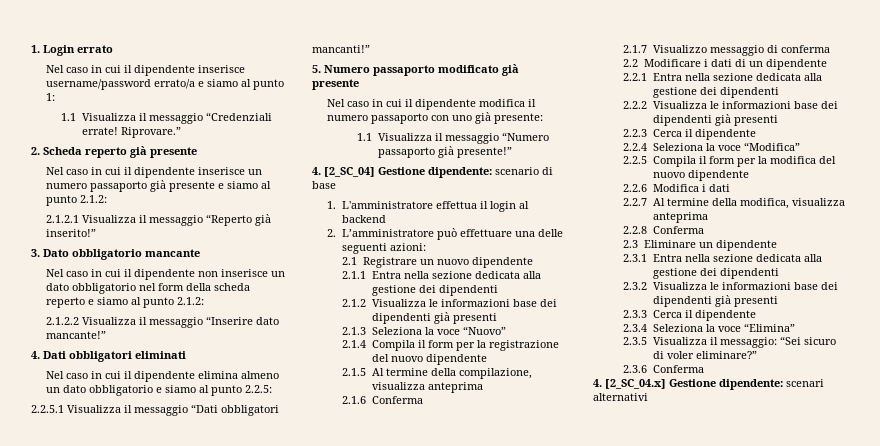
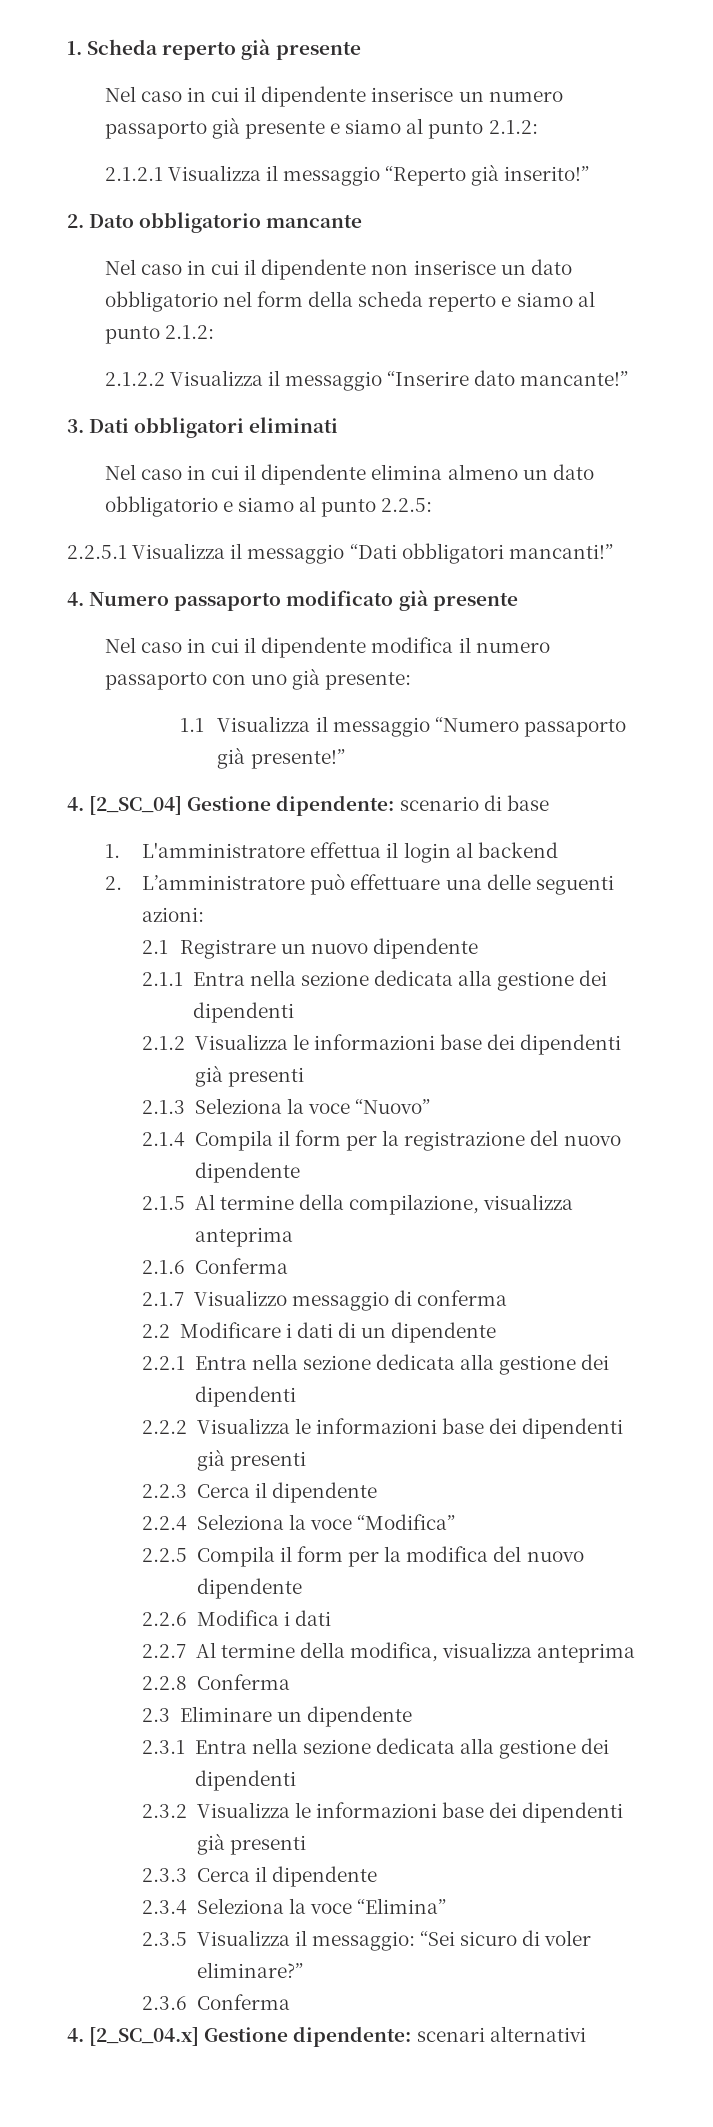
[31,45,113,56] [46,65,246,76] [46,79,285,90] [46,93,56,101] [61,112,272,124] [81,127,181,138] [31,147,40,155] 1. Login errato // Nel caso in cui il dipendente inserisce username/password errato/a e siamo al punto 1: // 1.1 Visualizza il messaggio “Credenziali errate! Riprovare.” // 2. -> [67,41,82,55] 1.
[31,249,40,257] 3. -> [67,214,84,228] 2.
[31,351,40,359] 4. -> [67,419,84,433] 3.
[312,65,321,73] 5. -> [67,592,84,606] 4.

